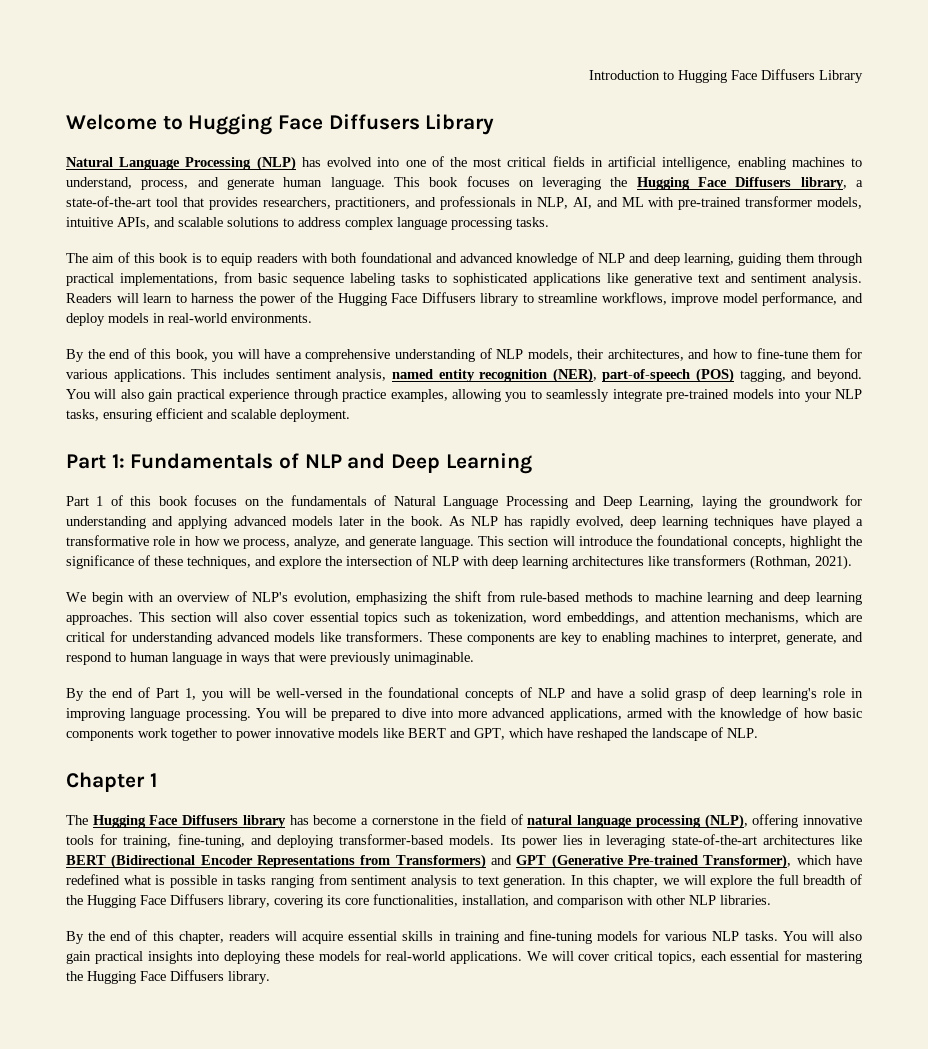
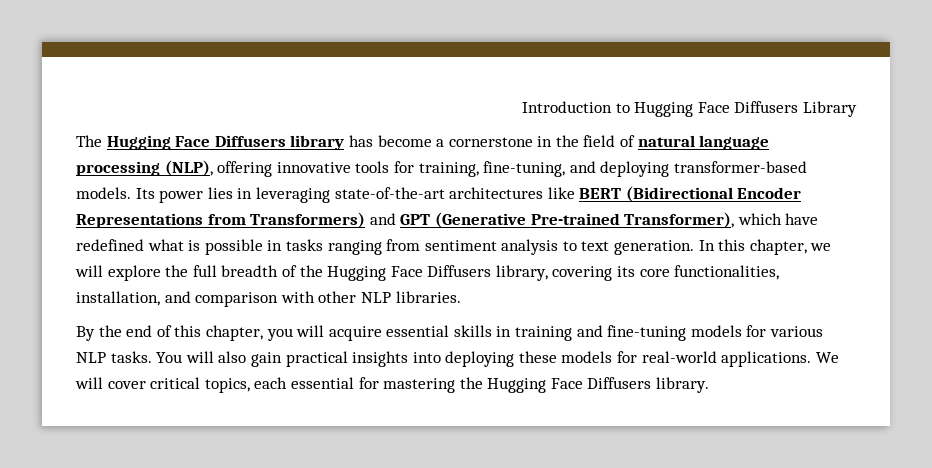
[66,114,495,135] [66,156,862,171] [66,176,863,190] [66,196,862,210] [66,217,549,230] [66,252,864,266] [66,272,862,286] [66,292,863,306] [66,313,312,326] [66,348,862,362] [66,368,862,383] [66,389,863,402] [66,408,350,422] [66,453,532,474] [66,495,863,509] [66,516,864,529] [66,535,862,549] [66,555,852,570] [66,591,862,605] [66,612,862,625] [66,631,864,645] [66,652,474,665] [66,687,863,701] [66,707,862,721] [66,727,758,741] [66,772,157,792] // Welcome to Hugging Face Diffusers Library // Natural Language Processing (NLP) has evolved into one of the most critical fields in artificial intelligence, enabling machines to understand, process, and generate human language. This book focuses on leveraging the Hugging Face Diffusers library, a state-of-the-art tool that provides researchers, practitioners, and professionals in NLP, AI, and ML with pre-trained transformer models, intuitive APIs, and scalable solutions to address complex language processing tasks. // The aim of this book is to equip readers with both foundational and advanced knowledge of NLP and deep learning, guiding them through practical implementations, from basic sequence labeling tasks to sophisticated applications like generative text and sentiment analysis. Readers will learn to harness the power of the Hugging Face Diffusers library to streamline workflows, improve model performance, and deploy models in real-world environments. // By the end of this book, you will have a comprehensive understanding of NLP models, their architectures, and how to fine-tune them for various applications. This includes sentiment analysis, named entity recognition (NER), part-of-speech (POS) tagging, and beyond. You will also gain practical experience through practice examples, allowing you to seamlessly integrate pre-trained models into your NLP tasks, ensuring efficient and scalable deployment. // Part 1: Fundamentals of NLP and Deep Learning // Part 1 of this book focuses on the fundamentals of Natural Language Processing and Deep Learning, laying the groundwork for understanding and applying advanced models later in the book. As NLP has rapidly evolved, deep learning techniques have played a transformative role in how we process, analyze, and generate language. This section will introduce the foundational concepts, highlight the significance of these techniques, and explore the intersection of NLP with deep learning architectures like transformers (Rothman, 2021). // We begin with an overview of NLP's evolution, emphasizing the shift from rule-based methods to machine learning and deep learning approaches. This section will also cover essential topics such as tokenization, word embeddings, and attention mechanisms, which are critical for understanding advanced models like transformers. These components are key to enabling machines to interpret, generate, and respond to human language in ways that were previously unimaginable. // By the end of Part 1, you will be well-versed in the foundational concepts of NLP and have a solid grasp of deep learning's role in improving language processing. You will be prepared to dive into more advanced applications, armed with the knowledge of how basic components work together to power innovative models like BERT and GPT, which have reshaped the landscape of NLP. // Chapter 1 -> (858, 109) none
[228,931,270,941] readers -> [266,328,293,341] you

